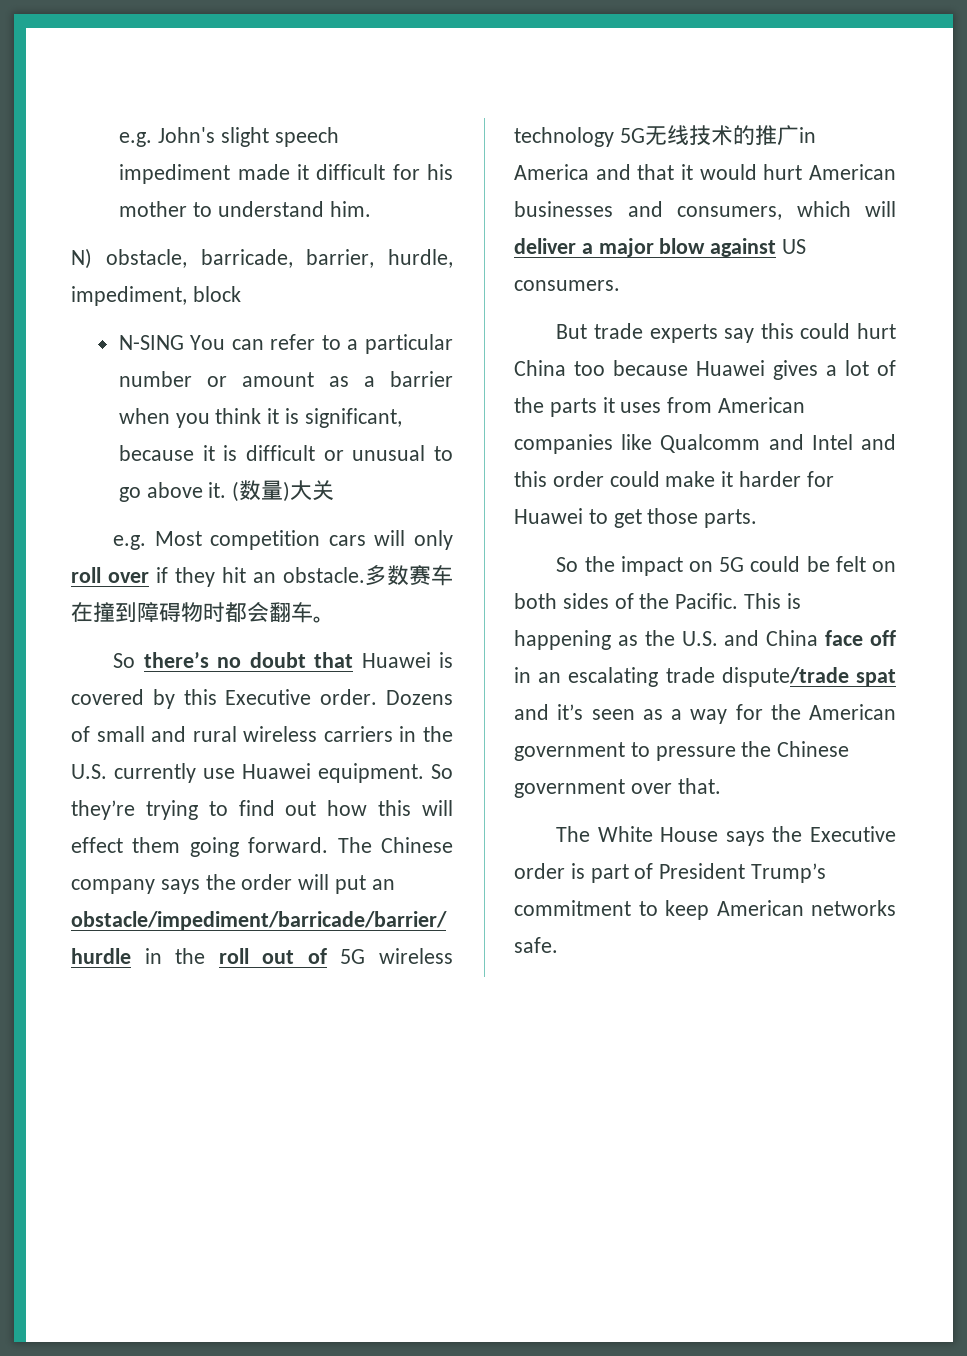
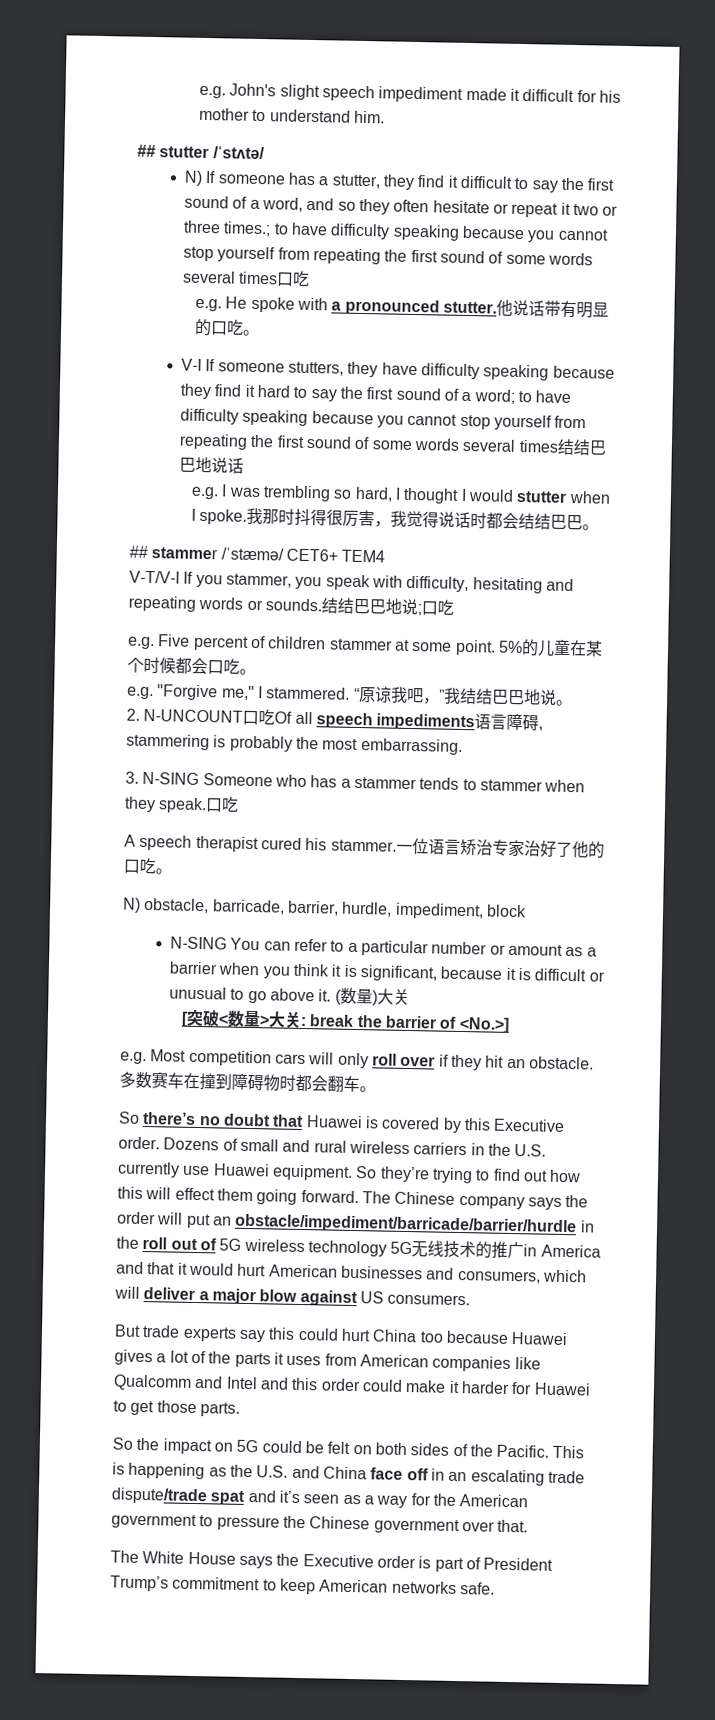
(371, 209) none -> [137,144,265,160] [184,170,616,193] [184,195,619,218] [183,220,609,243] [183,246,594,266] [182,270,311,287] [195,296,609,319] [194,318,261,337] [181,358,615,381] [180,383,572,404] [180,408,587,431] [179,433,607,456] [179,456,245,474] [191,484,611,504] [191,507,600,531] [129,545,386,563] [129,570,574,594] [128,595,454,616] [127,634,603,657] [127,656,256,676] [127,684,573,707] [126,708,544,731] [126,733,463,755] [125,771,586,793] [124,796,240,814] [124,834,605,859] [123,857,172,875] // ## stutter /ˈstʌtə/ // N) If someone has a stutter, they find it difficult to say the first sound of a word, and so they often hesitate or repeat it two or three times.; to have difficulty speaking because you cannot stop yourself from repeating the first sound of some words several times口吃 // e.g. He spoke with a pronounced stutter.他说话带有明显的口吃。 // V-I If someone stutters, they have difficulty speaking because they find it hard to say the first sound of a word; to have difficulty speaking because you cannot stop yourself from repeating the first sound of some words several times结结巴巴地说话 // e.g. I was trembling so hard, I thought I would stutter when I spoke.我那时抖得很厉害，我觉得说话时都会结结巴巴。 // ## stammer /ˈstæmə/ CET6+ TEM4 // V-T/V-I If you stammer, you speak with difficulty, hesitating and repeating words or sounds.结结巴巴地说;口吃 // e.g. Five percent of children stammer at some point. 5%的儿童在某个时候都会口吃。 // e.g. "Forgive me," I stammered. “原谅我吧，”我结结巴巴地说。 // 2. N-UNCOUNT口吃Of all speech impediments语言障碍, stammering is probably the most embarrassing. // 3. N-SING Someone who has a stammer tends to stammer when they speak.口吃 // A speech therapist cured his stammer.一位语言矫治专家治好了他的口吃。
(335, 490) none -> [181,1009,510,1033] // [突破<数量>大关: break the barrier of <No.>]

